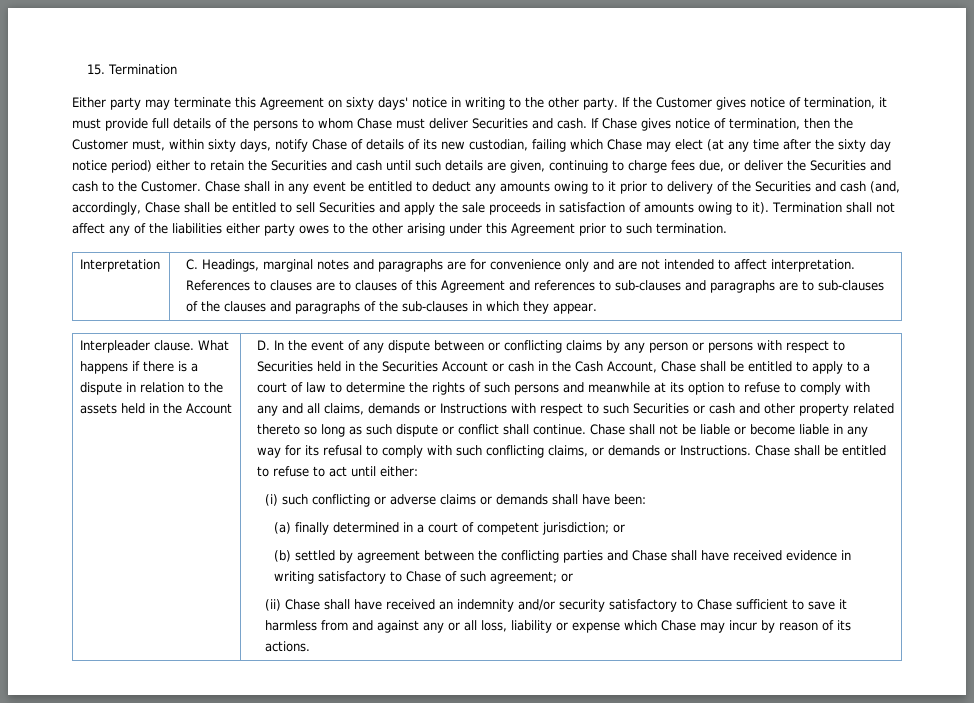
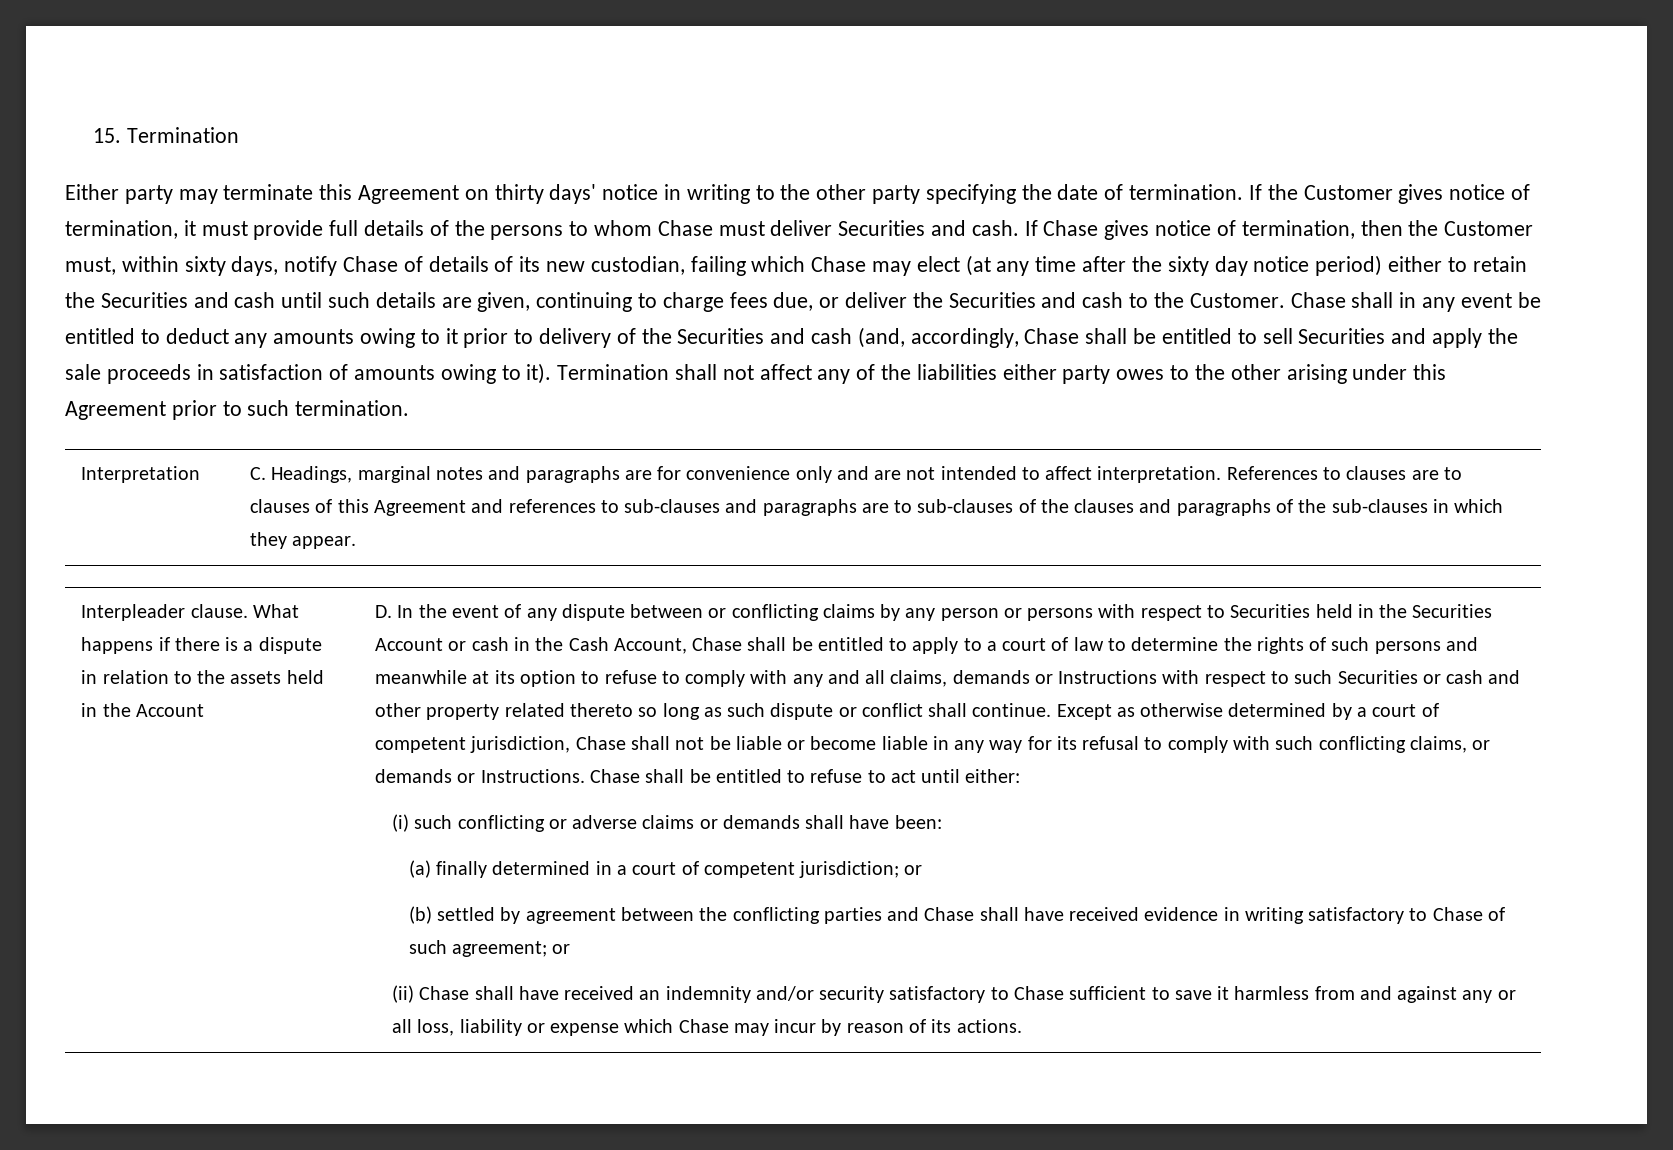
[346,97,374,110] sixty -> [494,184,544,204] thirty
[583,97,618,110] party. -> [872,184,1244,204] party specifying the date of termination.
(586, 429) none -> [1056,703,1439,720] [375,736,571,753] Except as otherwise determined by a court of competent jurisdiction,

